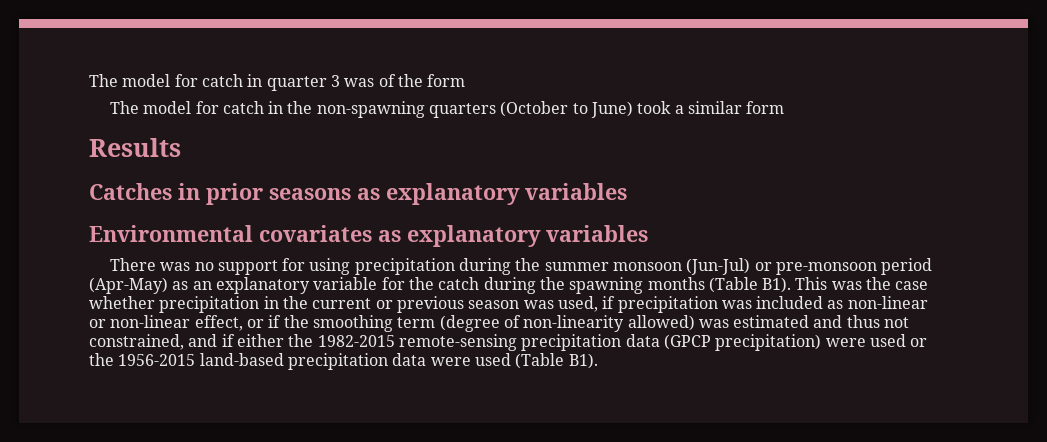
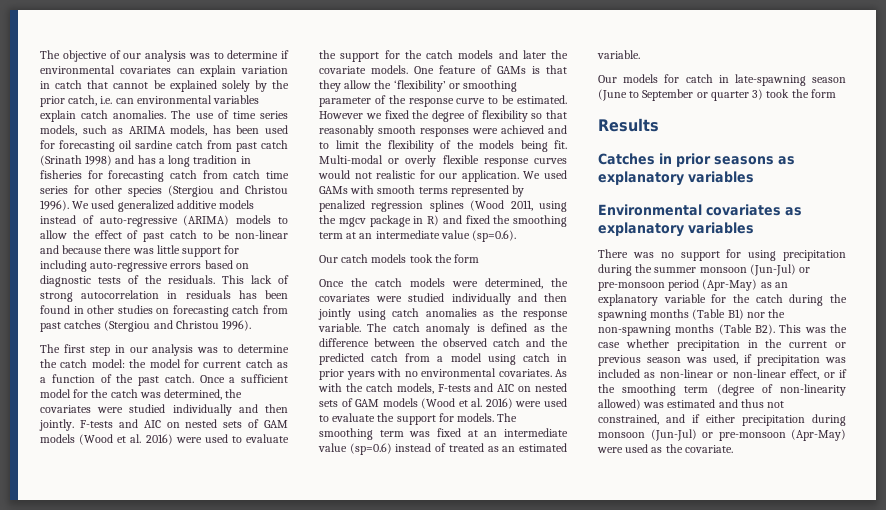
[89,74,466,91] [109,101,743,118] The model for catch in quarter 3 was of the form // The model for catch in the non-spawning quarters (October to June) took a similar -> [40,50,289,62] [40,65,288,77] [40,80,289,92] [40,95,260,107] [40,110,288,122] [40,125,288,136] [40,140,288,152] [40,155,251,167] [40,170,289,182] [40,185,288,197] [40,200,255,212] [40,215,289,227] [40,230,288,242] [40,245,240,257] [40,260,249,272] [40,275,289,287] [40,290,288,302] [40,305,288,317] [40,320,252,332] [40,344,289,356] [40,359,288,368] [40,374,288,386] [40,389,243,400] [40,404,288,416] [39,419,288,431] [40,434,289,445] [319,50,568,62] [319,65,567,74] [319,80,518,92] [319,95,567,107] [319,110,567,122] [319,125,567,137] [319,140,567,152] [319,155,567,167] [318,170,567,182] [319,185,525,197] [319,200,567,212] [319,215,567,227] [319,230,517,242] [319,254,480,263] [319,278,568,289] [319,293,567,305] [318,308,568,320] [318,323,568,335] [319,338,568,347] [319,353,567,365] [319,368,567,380] [318,383,567,394] [319,398,567,409] [319,413,518,425] [319,428,568,440] [318,443,567,455] [597,50,640,59] [598,74,846,86] [598,89,809,101] The objective of our analysis was to determine if environmental covariates can explain variation in catch that cannot be explained solely by the prior catch, i.e. can environmental variables explain catch anomalies. The use of time series models, such as ARIMA models, has been used for forecasting oil sardine catch from past catch (Srinath 1998) and has a long tradition in fisheries for forecasting catch from catch time series for other species (Stergiou and Christou 1996). We used generalized additive models instead of auto-regressive (ARIMA) models to allow the effect of past catch to be non-linear and because there was little support for including auto-regressive errors based on diagnostic tests of the residuals. This lack of strong autocorrelation in residuals has been found in other studies on forecasting catch from past catches (Stergiou and Christou 1996). // The first step in our analysis was to determine the catch model: the model for current catch as a function of the past catch. Once a sufficient model for the catch was determined, the covariates were studied individually and then jointly. F-tests and AIC on nested sets of GAM models (Wood et al. 2016) were used to evaluate the support for the catch models and later the covariate models. One feature of GAMs is that they allow the ‘flexibility’ or smoothing parameter of the response curve to be estimated. However we fixed the degree of flexibility so that reasonably smooth responses were achieved and to limit the flexibility of the models being fit. Multi-modal or overly flexible response curves would not realistic for our application. We used GAMs with smooth terms represented by penalized regression splines (Wood 2011, using the mgcv package in R) and fixed the smoothing term at an intermediate value (sp=0.6). // Our catch models took the form // Once the catch models were determined, the covariates were studied individually and then jointly using catch anomalies as the response variable. The catch anomaly is defined as the difference between the observed catch and the predicted catch from a model using catch in prior years with no environmental covariates. As with the catch models, F-tests and AIC on nested sets of GAM models (Wood et al. 2016) were used to evaluate the support for models. The smoothing term was fixed at an intermediate value (sp=0.6) instead of treated as an estimated variable. // Our models for catch in late-spawning season (June to September or quarter 3) took the
[762,277,792,293] B1). -> [727,309,786,320] [598,324,775,336] B1) nor the non-spawning months (Table B2).
[288,334,928,351] [89,353,598,370] the 1982-2015 remote-sensing precipitation data (GPCP precipitation) were used or the 1956-2015 land-based precipitation data were used (Table B1). -> [742,414,846,426] [598,429,846,441] [597,444,733,453] precipitation during monsoon (Jun-Jul) or pre-monsoon (Apr-May) were used as the covariate.

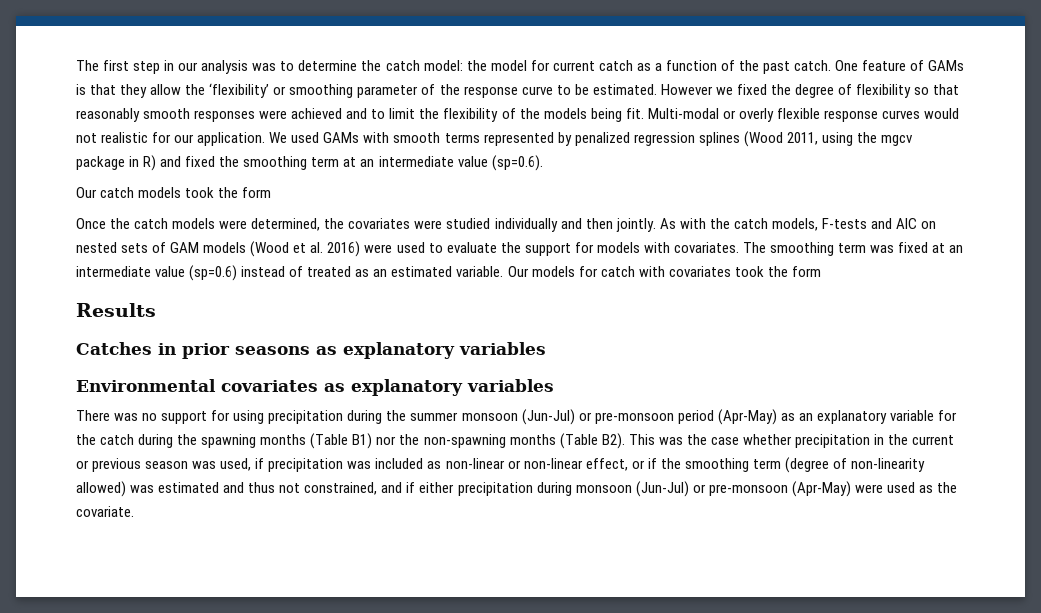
[40,50,289,62] [40,65,288,77] [40,80,289,92] [40,95,260,107] [40,110,288,122] [40,125,288,136] [40,140,288,152] [40,155,251,167] [40,170,289,182] [40,185,288,197] [40,200,255,212] [40,215,289,227] [40,230,288,242] [40,245,240,257] [40,260,249,272] [40,275,289,287] [40,290,288,302] [40,305,288,317] [40,320,252,332] [40,344,60,353] The objective of our analysis was to determine if environmental covariates can explain variation in catch that cannot be explained solely by the prior catch, i.e. can environmental variables explain catch anomalies. The use of time series models, such as ARIMA models, has been used for forecasting oil sardine catch from past catch (Srinath 1998) and has a long tradition in fisheries for forecasting catch from catch time series for other species (Stergiou and Christou 1996). We used generalized additive models instead of auto-regressive (ARIMA) models to allow the effect of past catch to be non-linear and because there was little support for including auto-regressive errors based on diagnostic tests of the residuals. This lack of strong autocorrelation in residuals has been found in other studies on forecasting catch from past catches (Stergiou and Christou 1996). // The -> [76,60,99,71] The
[199,374,288,383] [40,389,243,400] [40,404,288,416] [39,419,288,431] [40,434,289,445] [319,50,568,62] [319,65,408,74] Once a sufficient model for the catch was determined, the covariates were studied individually and then jointly. F-tests and AIC on nested sets of GAM models (Wood et al. 2016) were used to evaluate the support for the catch models and later the covariate models. -> (832, 65) none
[318,308,568,320] [318,323,568,335] [319,338,568,347] [319,353,567,365] [319,368,552,380] jointly using catch anomalies as the response variable. The catch anomaly is defined as the difference between the observed catch and the predicted catch from a model using catch in prior years with no environmental covariates. -> [615,218,656,232] jointly.
[457,413,495,422] models. -> [596,242,739,253] models with covariates.
(640, 54) // -> (504, 271) none
[718,74,846,86] [598,89,764,101] in late-spawning season (June to September or quarter 3) -> [638,266,731,277] with covariates

